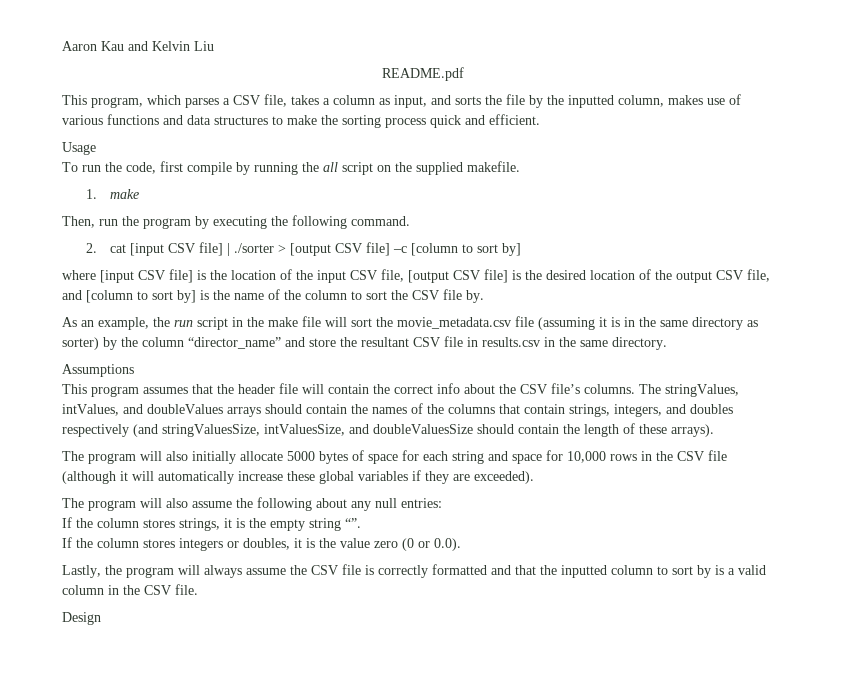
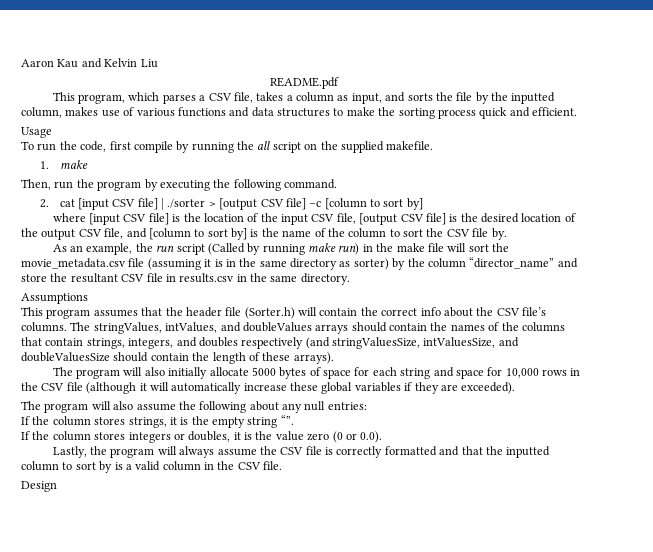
(228, 323) none -> [207,243,360,255] (Called by running make run)
(298, 388) none -> [244,307,295,319] (Sorter.h)

